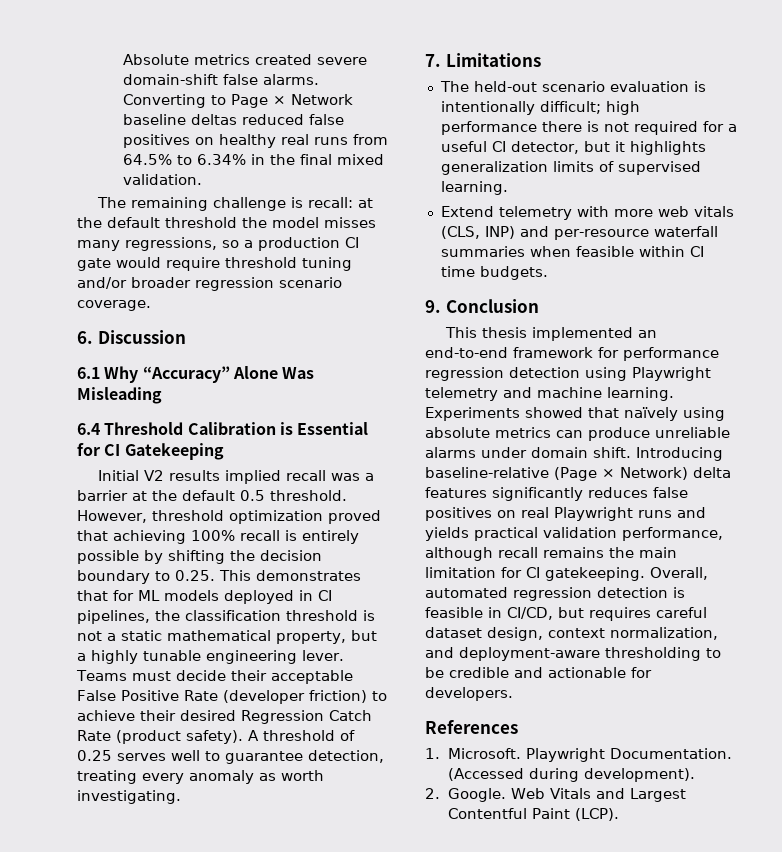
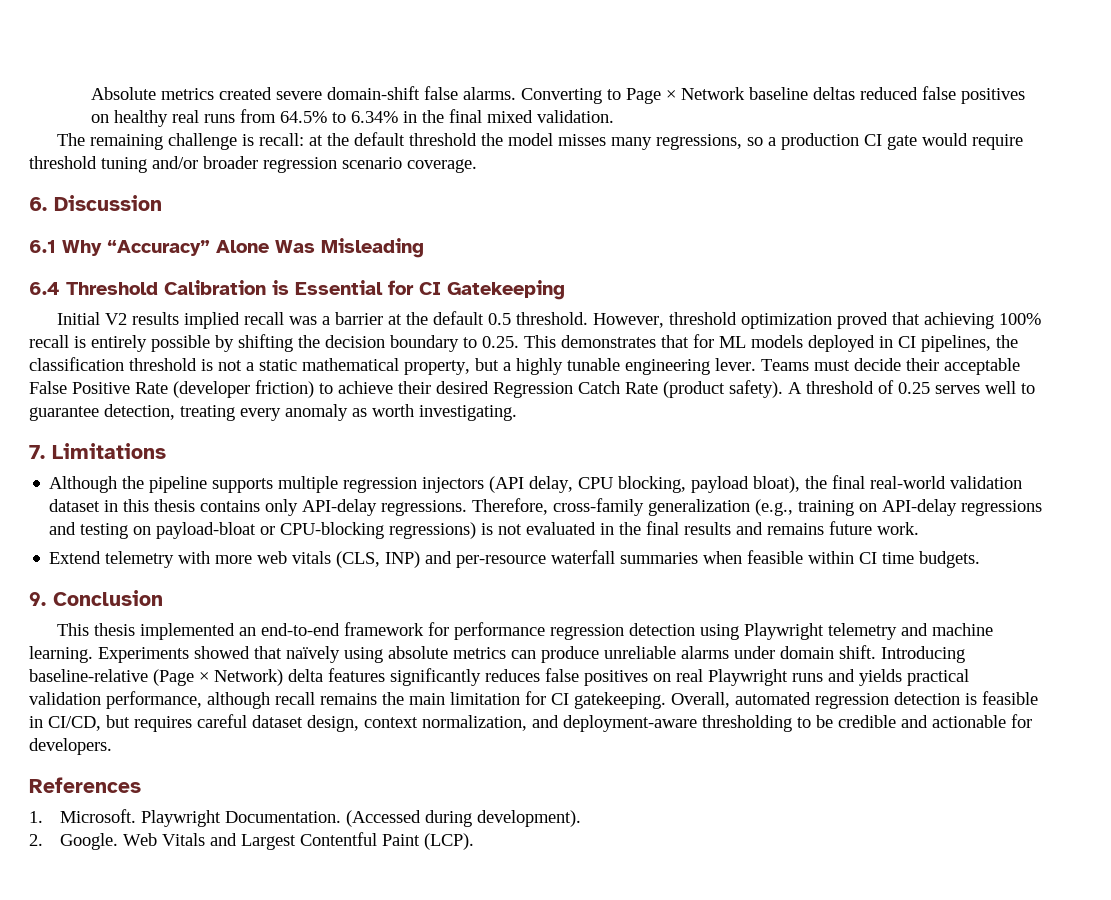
[439,81,706,92] [440,101,640,115] [440,121,737,135] [440,141,706,155] [440,161,701,175] [440,181,508,195] The held-out scenario evaluation is intentionally difficult; high performance there is not required for a useful CI detector, but it highlights generalization limits of supervised learning. -> [49,475,1023,493] [49,498,1043,516] [49,521,920,539] Although the pipeline supports multiple regression injectors (API delay, CPU blocking, payload bloat), the final real-world validation dataset in this thesis contains only API-delay regressions. Therefore, cross-family generalization (e.g., training on API-delay regressions and testing on payload-bloat or CPU-blocking regressions) is not evaluated in the final results and remains future work.

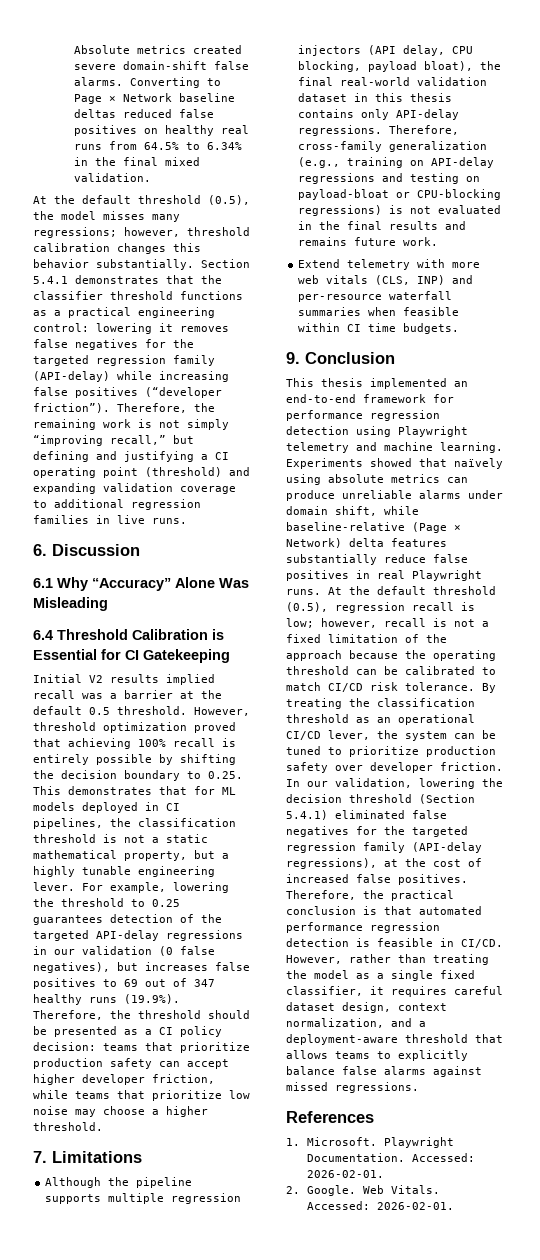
[57,132,478,150] The remaining challenge is recall: at the default threshold -> [33,195,250,205] At the default threshold (0.5),
[656,133,1024,150] [29,156,477,173] regressions, so a production CI gate would require threshold tuning and/or broader regression scenario coverage. -> [33,227,250,238] [33,243,201,254] [33,259,250,270] [33,275,222,284] [33,291,243,300] [33,307,215,318] [33,323,229,334] [33,339,194,350] [33,355,215,366] [33,371,229,382] [33,387,222,398] [33,403,215,413] [33,419,229,430] [33,435,194,446] [33,451,229,462] [33,467,250,478] [33,483,236,494] [33,499,201,510] [33,515,187,524] regressions; however, threshold calibration changes this behavior substantially. Section 5.4.1 demonstrates that the classifier threshold functions as a practical engineering control: lowering it removes false negatives for the targeted regression family (API-delay) while increasing false positives (“developer friction”). Therefore, the remaining work is not simply “improving recall,” but defining and justifying a CI operating point (threshold) and expanding validation coverage to additional regression families in live runs.
[761,358,1020,375] [29,380,1035,398] [29,404,517,421] Teams must decide their acceptable False Positive Rate (developer friction) to achieve their desired Regression Catch Rate (product safety). A threshold of 0.25 serves well to guarantee detection, treating every anomaly as worth investigating. -> [82,882,229,893] [33,898,180,907] [33,914,222,925] [33,930,243,941] [33,946,215,956] [33,962,250,973] [33,978,215,989] [33,994,180,1005] [33,1010,250,1020] [33,1026,222,1037] [33,1042,250,1053] [33,1058,229,1069] [33,1074,215,1085] [33,1090,250,1101] [33,1106,208,1117] [33,1122,103,1131] For example, lowering the threshold to 0.25 guarantees detection of the targeted API-delay regressions in our validation (0 false negatives), but increases false positives to 69 out of 347 healthy runs (19.9%). Therefore, the threshold should be presented as a CI policy decision: teams that prioritize production safety can accept higher developer friction, while teams that prioritize low noise may choose a higher threshold.
[839,645,965,663] shift. Introducing -> [335,506,419,516] shift, while
[390,668,671,686] significantly reduces false positives on -> [286,554,468,565] [286,570,370,581] substantially reduce false positives in
[792,669,969,686] [29,691,811,709] runs and yields practical validation performance, although recall remains the main limitation for CI gatekeeping. Overall, automated -> [286,586,496,595] [286,602,475,613] [286,618,489,628] [286,634,447,643] [286,650,496,661] [286,666,496,675] [286,682,496,693] [286,698,475,709] [286,714,475,725] [286,730,496,741] [286,746,496,757] [286,762,503,773] [286,778,503,789] [286,794,475,804] [286,810,447,820] [286,826,468,837] [286,842,482,853] [286,858,482,869] [286,874,468,885] [286,890,454,901] [286,906,482,915] [286,922,363,933] runs. At the default threshold (0.5), regression recall is low; however, recall is not a fixed limitation of the approach because the operating threshold can be calibrated to match CI/CD risk tolerance. By treating the classification threshold as an operational CI/CD lever, the system can be tuned to prioritize production safety over developer friction. In our validation, lowering the decision threshold (Section 5.4.1) eliminated false negatives for the targeted regression family (API-delay regressions), at the cost of increased false positives. Therefore, the practical conclusion is that automated performance
[48,715,130,731] CI/CD, but -> [461,939,503,948] [286,954,489,965] [286,970,475,981] [286,986,384,996] CI/CD. However, rather than treating the model as a single fixed classifier, it
[563,714,1032,732] [29,738,112,755] deployment-aware thresholding to be credible and actionable for developers. -> [419,1021,426,1027] [286,1034,503,1045] [286,1050,468,1061] [286,1066,482,1077] [286,1082,419,1093] a deployment-aware threshold that allows teams to explicitly balance false alarms against missed regressions.
[346,810,582,827] (Accessed during development). -> [411,1153,475,1162] [306,1170,384,1178] Accessed: 2026-02-01.
[162,832,475,850] Vitals and Largest Contentful Paint (LCP). -> [390,1185,440,1194] [306,1201,454,1210] Vitals. Accessed: 2026-02-01.

